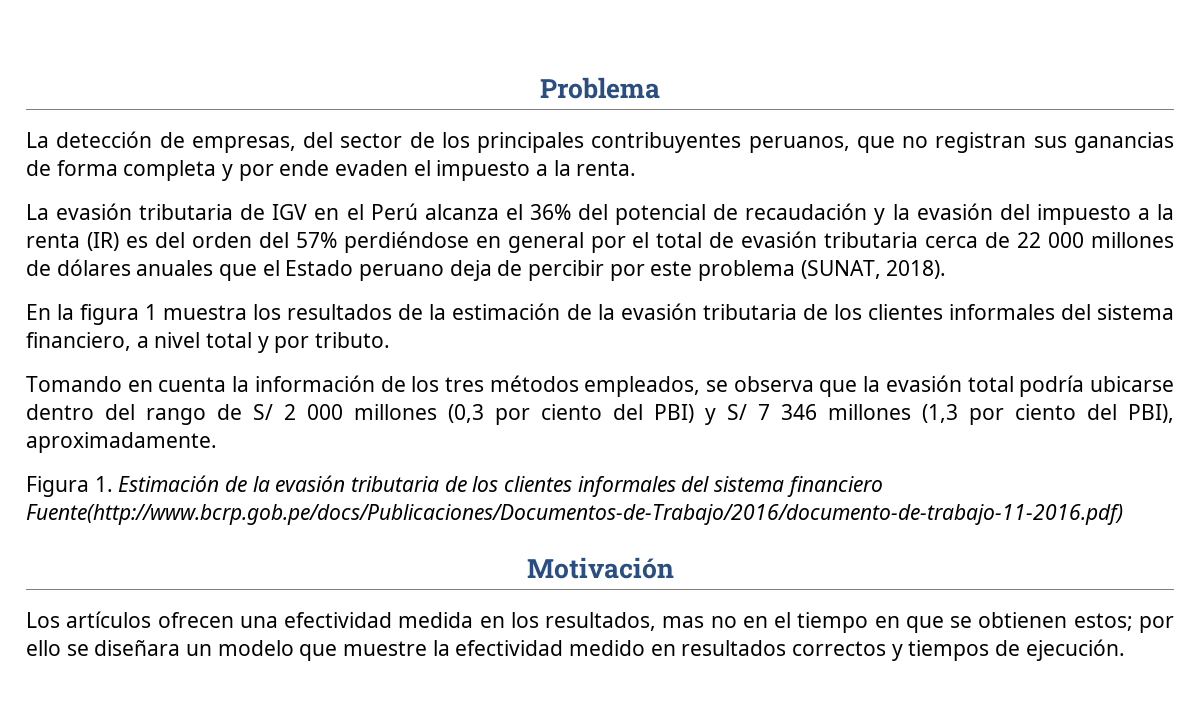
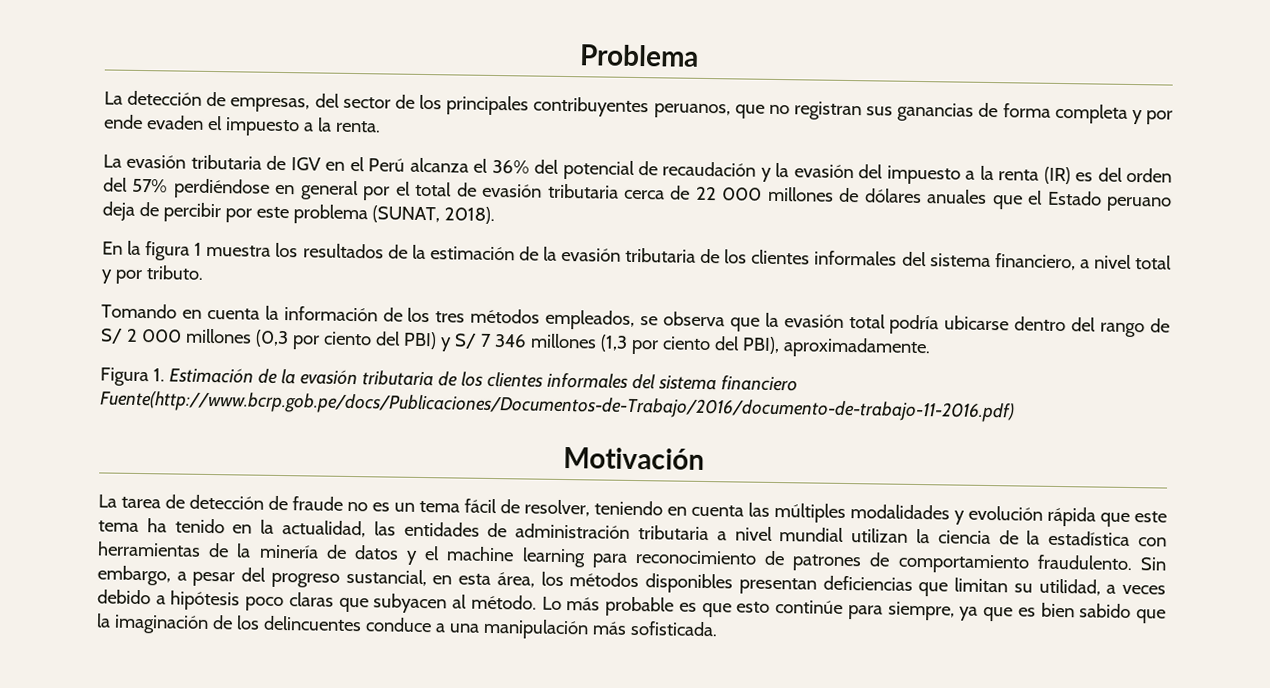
[26,611,1175,633] [26,639,1125,661] Los artículos ofrecen una efectividad medida en los resultados, mas no en el tiempo en que se obtienen estos; por ello se diseñara un modelo que muestre la efectividad medido en resultados correctos y tiempos de ejecución. -> [98,494,1167,528] [98,518,1167,547] [97,541,1167,574] [97,565,1166,597] [97,589,1166,624] [96,613,718,640] La tarea de detección de fraude no es un tema fácil de resolver, teniendo en cuenta las múltiples modalidades y evolución rápida que este tema ha tenido en la actualidad, las entidades de administración tributaria a nivel mundial utilizan la ciencia de la estadística con herramientas de la minería de datos y el machine learning para reconocimiento de patrones de comportamiento fraudulento. Sin embargo, a pesar del progreso sustancial, en esta área, los métodos disponibles presentan deficiencias que limitan su utilidad, a veces debido a hipótesis poco claras que subyacen al método. Lo más probable es que esto continúe para siempre, ya que es bien sabido que la imaginación de los delincuentes conduce a una manipulación más sofisticada.

